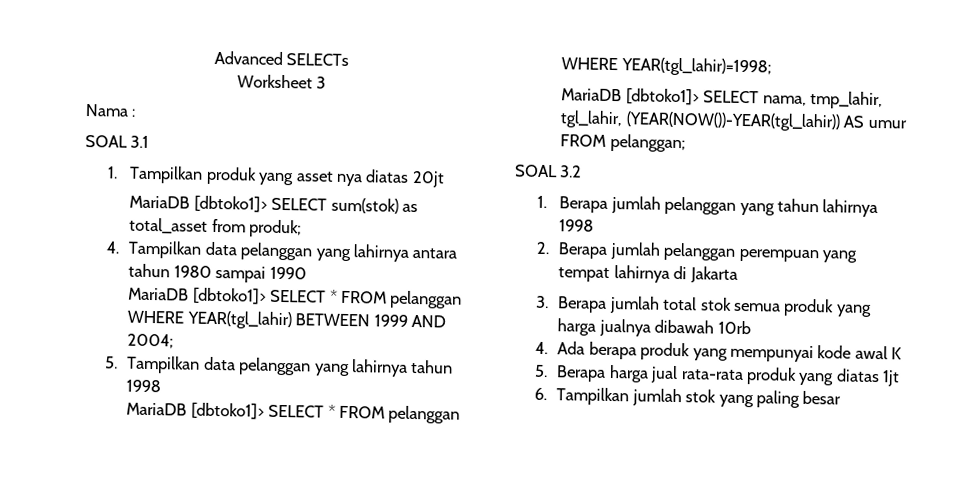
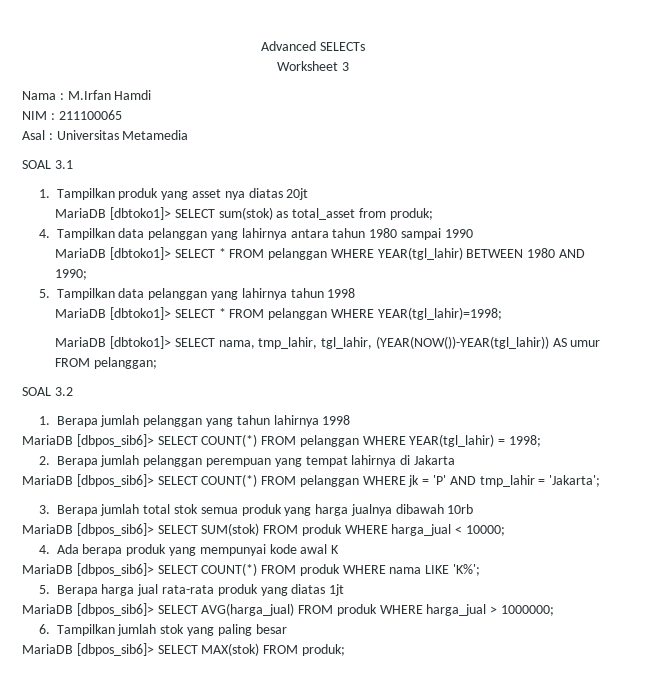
(137, 112) none -> [67,90,152,100] [22,110,122,120] [22,130,189,140] M.Irfan Hamdi // NIM : 211100065 // Asal : Universitas Metamedia
[373,314,447,328] [127,333,175,349] 1999 AND 2004; -> [527,248,586,258] [55,269,88,280] 1980 AND 1990;
(595, 225) none -> [22,434,542,447] // MariaDB [dbpos_sib6]> SELECT COUNT(*) FROM pelanggan WHERE YEAR(tgl_lahir) = 1998;
(738, 274) none -> [22,474,601,487] // MariaDB [dbpos_sib6]> SELECT COUNT(*) FROM pelanggan WHERE jk = 'P' AND tmp_lahir = 'Jakarta';
(751, 327) none -> [22,523,506,536] // MariaDB [dbpos_sib6]> SELECT SUM(stok) FROM produk WHERE harga_jual < 10000;
(903, 353) none -> [22,563,481,576] // MariaDB [dbpos_sib6]> SELECT COUNT(*) FROM produk WHERE nama LIKE 'K%';
(901, 378) none -> [22,603,555,616] // MariaDB [dbpos_sib6]> SELECT AVG(harga_jual) FROM produk WHERE harga_jual > 1000000;
(842, 397) none -> [22,643,345,656] // MariaDB [dbpos_sib6]> SELECT MAX(stok) FROM produk;

